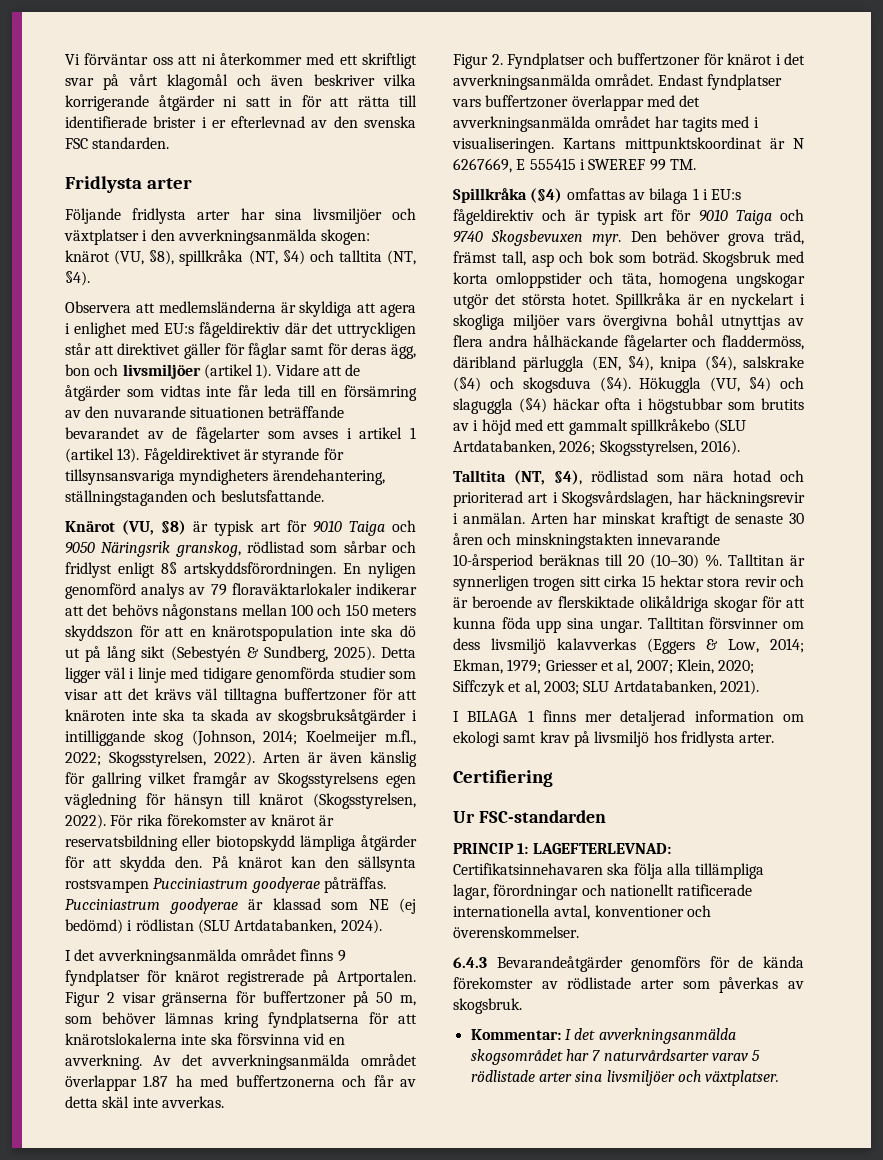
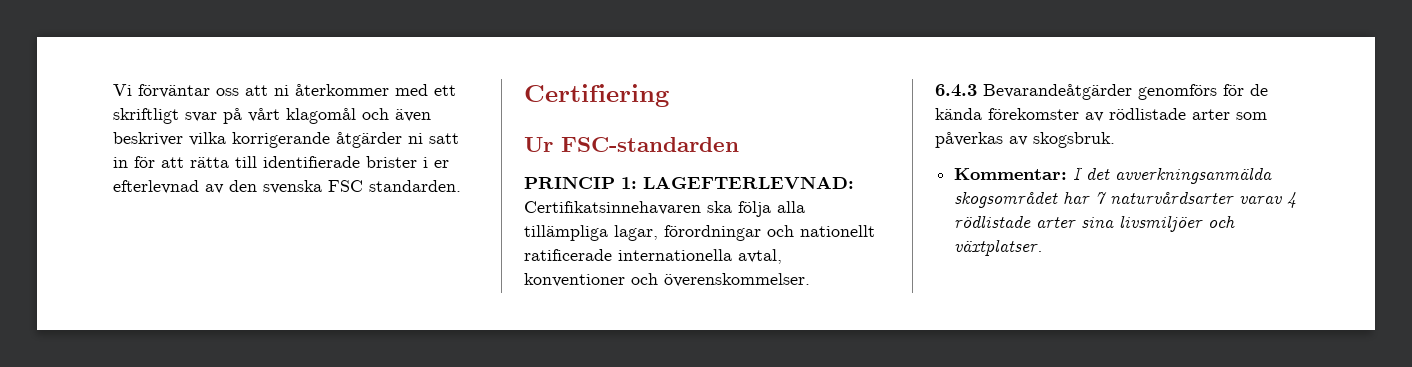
[65,176,192,193] [65,208,416,224] [64,229,371,245] [65,250,416,266] [65,271,90,286] [65,301,416,317] [65,322,416,338] [65,343,417,359] [65,364,361,379] [65,385,417,401] [65,406,345,418] [65,427,416,443] [65,448,344,464] [65,469,385,485] [65,490,324,506] [65,520,416,536] [65,541,416,557] [65,562,416,578] [65,583,418,599] [65,604,416,620] [65,625,416,641] [65,646,416,662] [65,667,416,683] [64,688,417,704] [65,709,417,725] [65,730,417,746] [65,751,417,767] [65,772,416,788] [64,793,416,809] [65,814,334,829] [65,835,417,851] [65,856,416,872] [65,877,386,893] [65,898,416,914] [65,919,382,934] [65,949,346,965] [65,970,417,986] [65,991,416,1007] [65,1012,417,1028] [65,1033,345,1045] [65,1054,417,1070] [65,1075,416,1091] [65,1096,224,1108] [453,53,805,69] [453,74,782,90] [452,95,701,111] [453,116,759,132] [452,137,804,153] [453,158,696,173] [453,188,742,204] [453,209,804,225] [453,230,804,246] [453,251,804,267] [453,272,805,288] [453,293,805,309] [453,314,804,330] [453,335,804,351] [453,356,804,372] [453,377,804,393] [453,398,804,414] [453,419,747,435] [453,440,740,456] [453,470,804,485] [453,491,805,507] [453,512,804,528] [453,533,720,549] [453,554,805,570] [453,575,804,591] [453,596,805,612] [453,617,804,633] [453,638,804,654] [453,659,755,674] [453,680,759,696] [453,710,804,726] [453,731,775,747] // Fridlysta arter // Följande fridlysta arter har sina livsmiljöer och växtplatser i den avverkningsanmälda skogen: knärot (VU, §8), spillkråka (NT, §4) och talltita (NT, §4). // Observera att medlemsländerna är skyldiga att agera i enlighet med EU:s fågeldirektiv där det uttryckligen står att direktivet gäller för fåglar samt för deras ägg, bon och livsmiljöer (artikel 1). Vidare att de åtgärder som vidtas inte får leda till en försämring av den nuvarande situationen beträffande bevarandet av de fågelarter som avses i artikel 1 (artikel 13). Fågeldirektivet är styrande för tillsynsansvariga myndigheters ärendehantering, ställningstaganden och beslutsfattande. // Knärot (VU, §8) är typisk art för 9010 Taiga och 9050 Näringsrik granskog, rödlistad som sårbar och fridlyst enligt 8§ artskyddsförordningen. En nyligen genomförd analys av 79 floraväktarlokaler indikerar att det behövs någonstans mellan 100 och 150 meters skyddszon för att en knärotspopulation inte ska dö ut på lång sikt (Sebestyén & Sundberg, 2025). Detta ligger väl i linje med tidigare genomförda studier som visar att det krävs väl tilltagna buffertzoner för att knäroten inte ska ta skada av skogsbruksåtgärder i intilliggande skog (Johnson, 2014; Koelmeijer m.fl., 2022; Skogsstyrelsen, 2022). Arten är även känslig för gallring vilket framgår av Skogsstyrelsens egen vägledning för hänsyn till knärot (Skogsstyrelsen, 2022). För rika förekomster av knärot är reservatsbildning eller biotopskydd lämpliga åtgärder för att skydda den. På knärot kan den sällsynta rostsvampen Pucciniastrum goodyerae påträffas. Pucciniastrum goodyerae är klassad som NE (ej bedömd) i rödlistan (SLU Artdatabanken, 2024). // I det avverkningsanmälda området finns 9 fyndplatser för knärot registrerade på Artportalen. Figur 2 visar gränserna för buffertzoner på 50 m, som behöver lämnas kring fyndplatserna för att knärotslokalerna inte ska försvinna vid en avverkning. Av det avverkningsanmälda området överlappar 1.87 ha med buffertzonerna och får av detta skäl inte avverkas. // Figur 2. Fyndplatser och buffertzoner för knärot i det avverkningsanmälda området. Endast fyndplatser vars buffertzoner överlappar med det avverkningsanmälda området har tagits med i visualiseringen. Kartans mittpunktskoordinat är N 6267669, E 555415 i SWEREF 99 TM. // Spillkråka (§4) omfattas av bilaga 1 i EU:s fågeldirektiv och är typisk art för 9010 Taiga och 9740 Skogsbevuxen myr. Den behöver grova träd, främst tall, asp och bok som boträd. Skogsbruk med korta omloppstider och täta, homogena ungskogar utgör det största hotet. Spillkråka är en nyckelart i skogliga miljöer vars övergivna bohål utnyttjas av flera andra hålhäckande fågelarter och fladdermöss, däribland pärluggla (EN, §4), knipa (§4), salskrake (§4) och skogsduva (§4). Hökuggla (VU, §4) och slaguggla (§4) häckar ofta i högstubbar som brutits av i höjd med ett gammalt spillkråkebo (SLU Artdatabanken, 2026; Skogsstyrelsen, 2016). // Talltita (NT, §4), rödlistad som nära hotad och prioriterad art i Skogsvårdslagen, har häckningsrevir i anmälan. Arten har minskat kraftigt de senaste 30 åren och minskningstakten innevarande 10-årsperiod beräknas till 20 (10–30) %. Talltitan är synnerligen trogen sitt cirka 15 hektar stora revir och är beroende av flerskiktade olikåldriga skogar för att kunna föda upp sina ungar. Talltitan försvinner om dess livsmiljö kalavverkas (Eggers & Low, 2014; Ekman, 1979; Griesser et al, 2007; Klein, 2020; Siffczyk et al, 2003; SLU Artdatabanken, 2021). // I BILAGA 1 finns mer detaljerad information om ekologi samt krav på livsmiljö hos fridlysta arter. -> (461, 186) none
[752,1050,761,1061] 5 -> [1287,192,1297,208] 4

